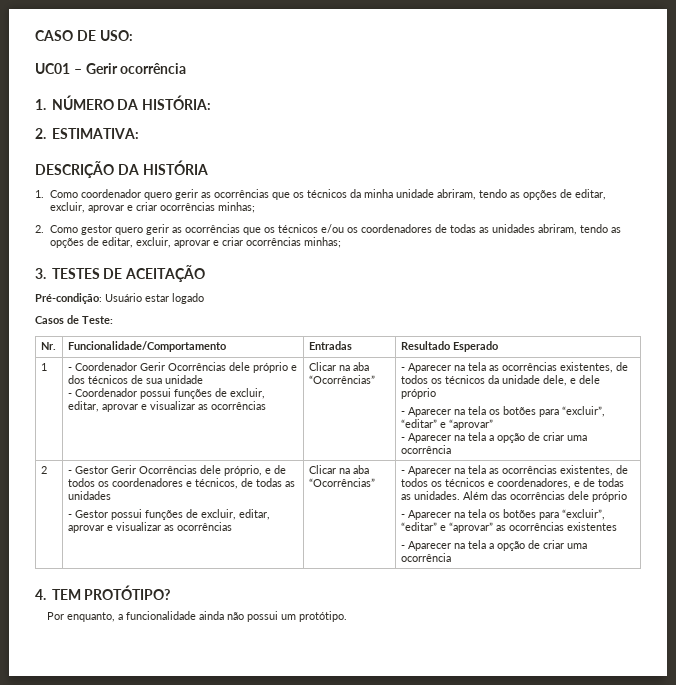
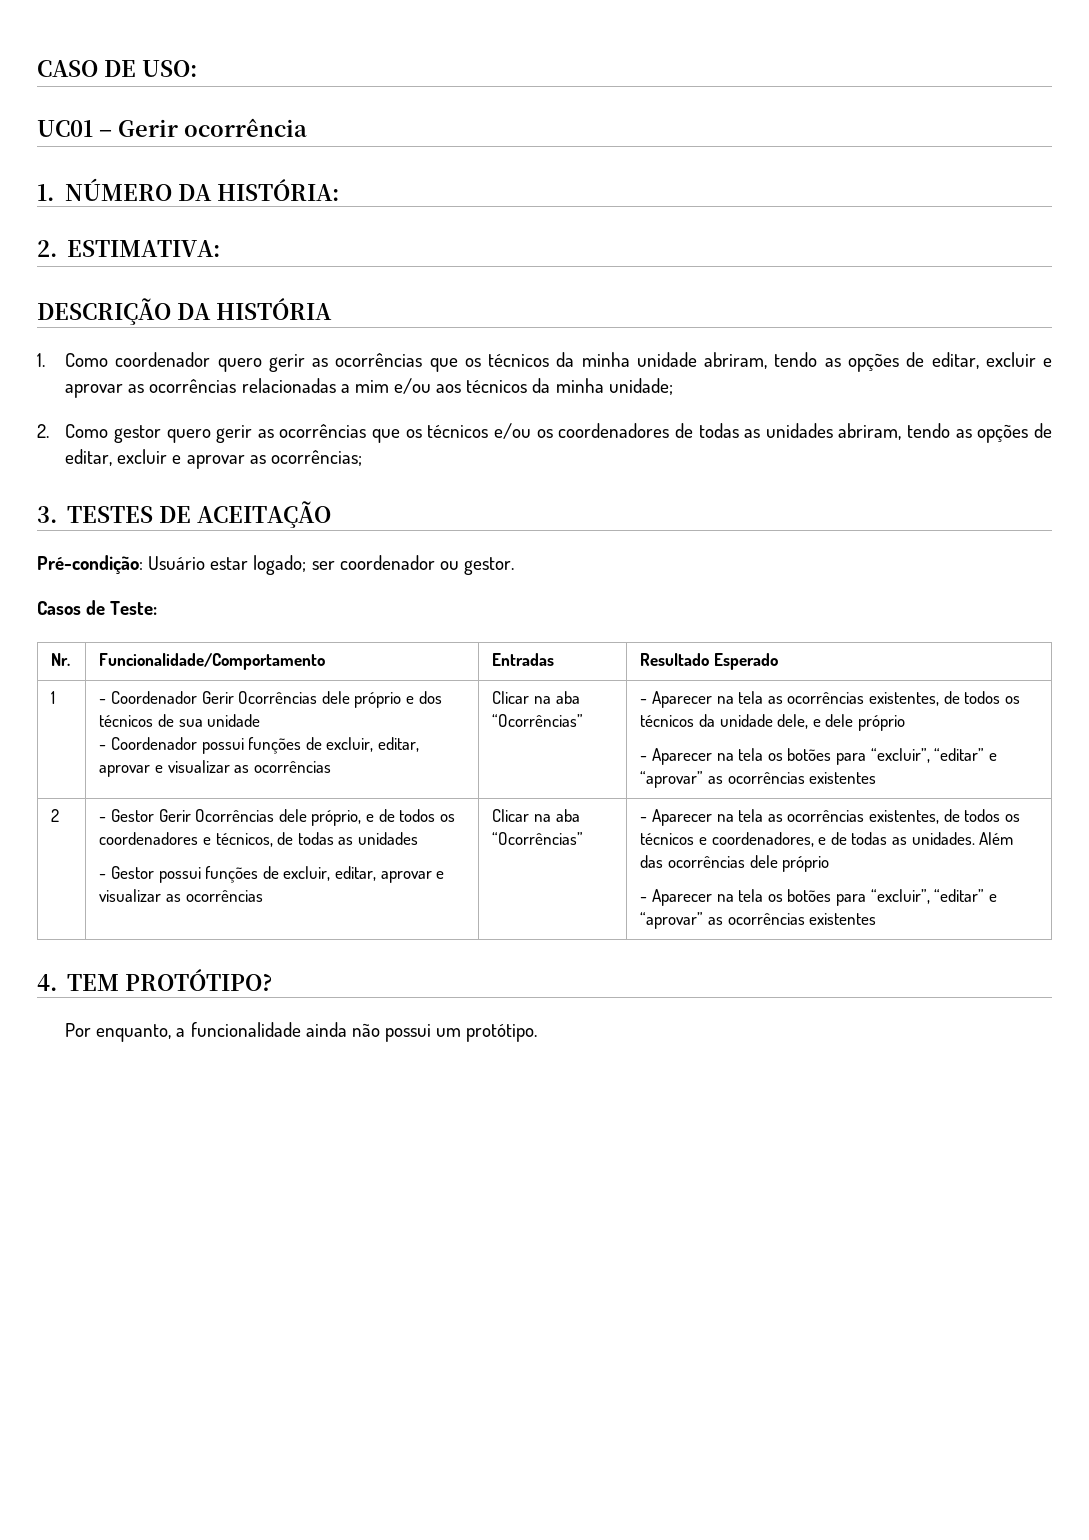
[49,202,255,213] excluir, aprovar e criar ocorrências minhas; -> [985,352,1052,367] [65,378,673,398] excluir e aprovar as ocorrências relacionadas a mim e/ou aos técnicos da minha unidade;
[135,237,341,248] excluir, aprovar e criar ocorrências minhas; -> [117,449,362,469] excluir e aprovar as ocorrências;
[172,293,204,304] logado -> [253,555,514,575] logado; ser coordenador ou gestor.
[400,432,587,443] [400,445,451,454] // - Aparecer na tela a opção de criar uma ocorrência -> [707,772,877,784] as ocorrências existentes
[400,540,587,551] [400,553,451,562] // - Aparecer na tela a opção de criar uma ocorrência -> (877, 919) none

